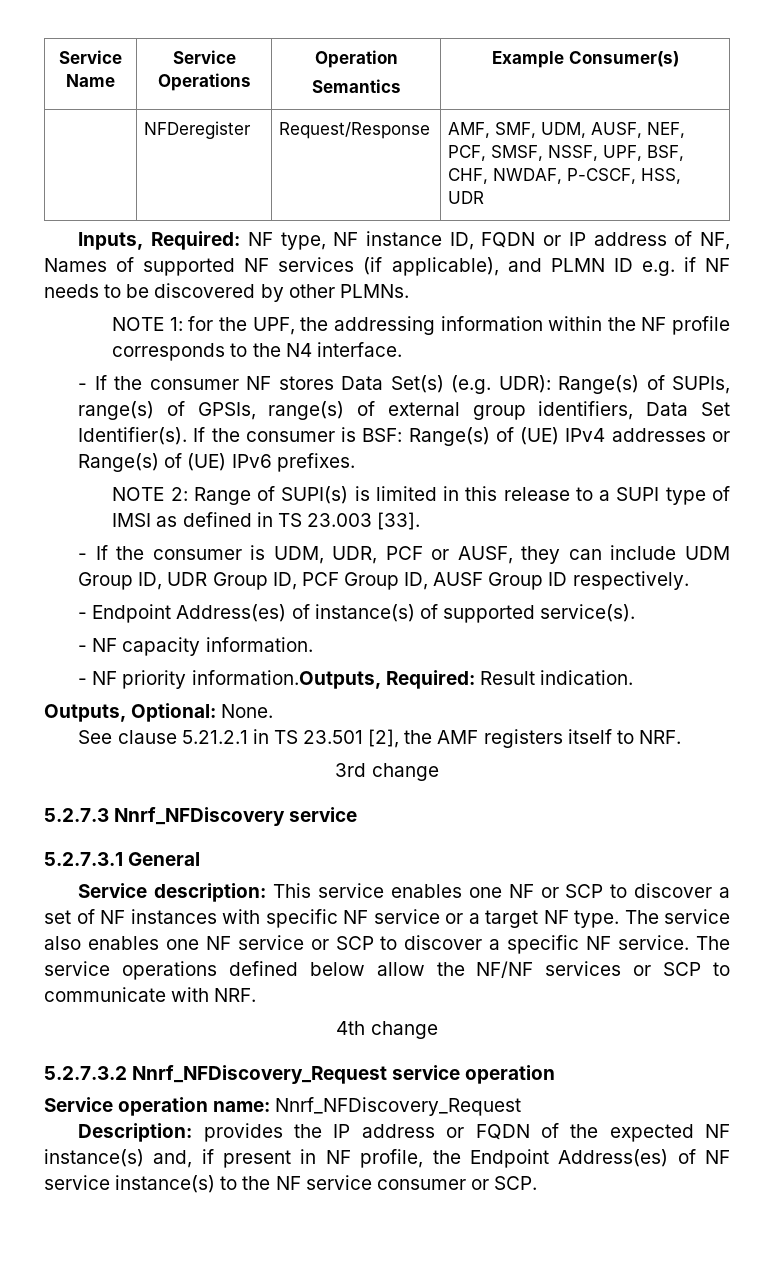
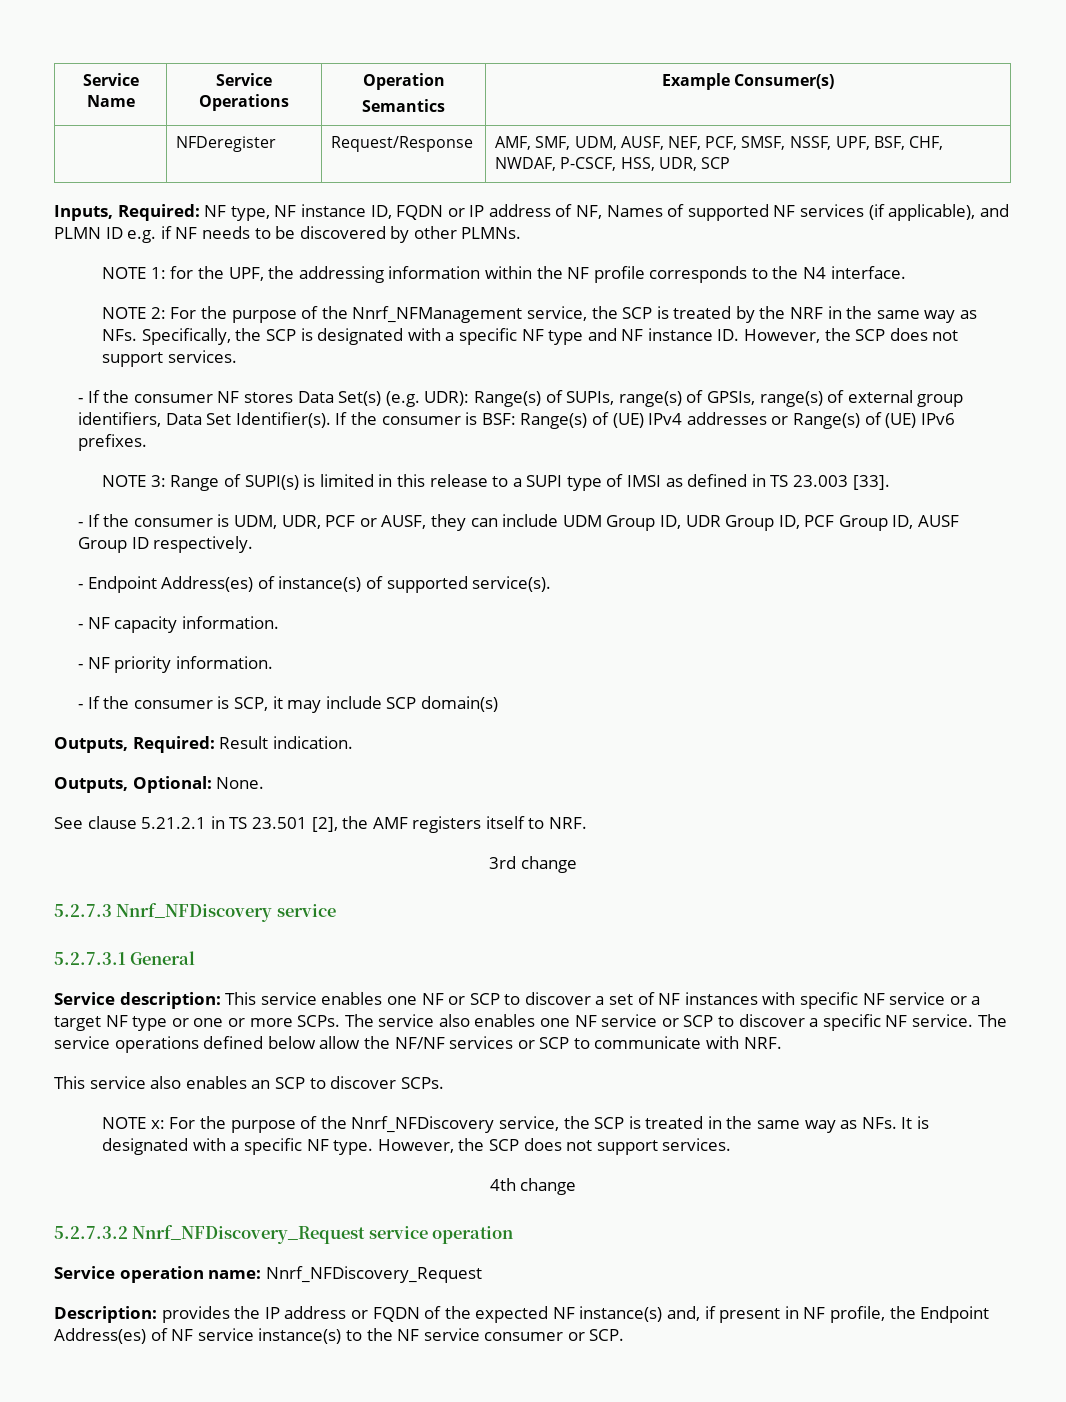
[448,191,485,204] UDR -> [658,157,730,171] UDR, SCP
(402, 349) none -> [102,306,978,323] [102,328,959,345] [102,350,237,367] // NOTE 2: For the purpose of the Nnrf_NFManagement service, the SCP is treated by the NRF in the same way as NFs. Specifically, the SCP is designated with a specific NF type and NF instance ID. However, the SCP does not support services.
[170,487,188,501] 2: -> [150,475,166,487] 3:
[191,670,381,689] information.Outputs, -> [175,656,273,669] [78,696,498,713] [54,737,128,753] information. // - If the consumer is SCP, it may include SCP domain(s) // Outputs,
[574,910,619,928] type. -> [132,1015,341,1031] type or one or more SCPs.
(257, 995) none -> [54,1076,444,1089] [102,1116,930,1133] [102,1138,732,1155] // This service also enables an SCP to discover SCPs. // NOTE x: For the purpose of the Nnrf_NFDiscovery service, the SCP is treated in the same way as NFs. It is designated with a specific NF type. However, the SCP does not support services.

